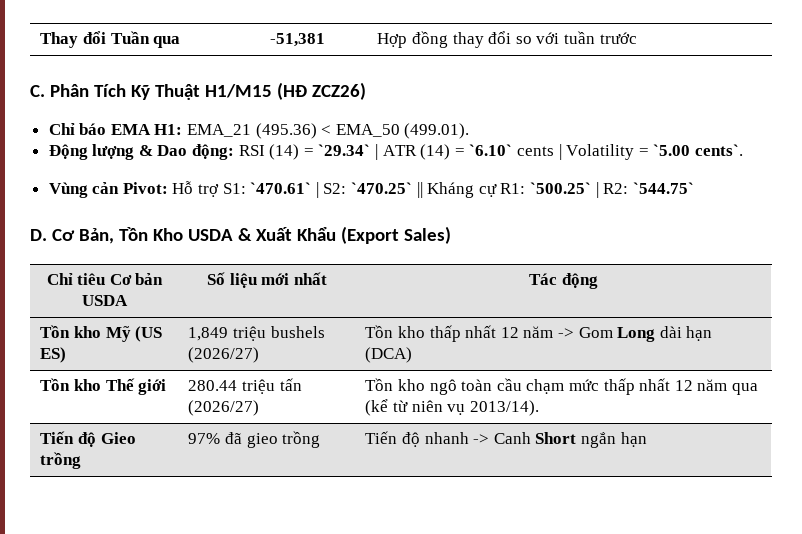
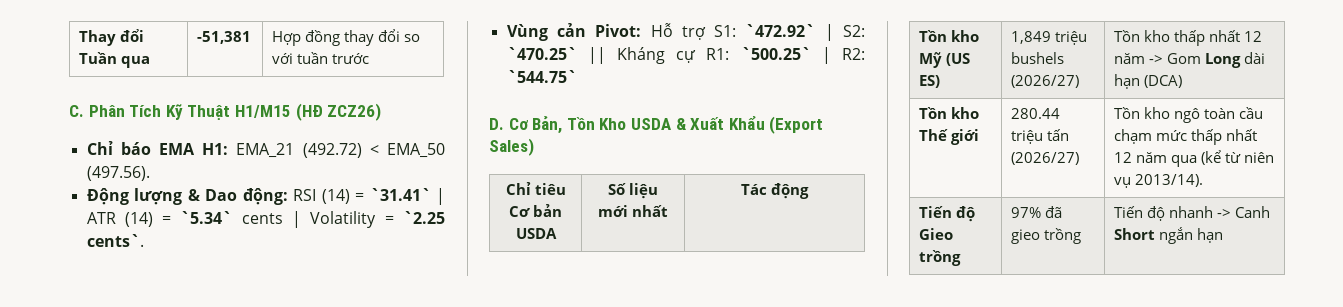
[255,123,317,139] (495.36) -> [302,143,362,158] (492.72)
[404,123,470,139] (499.01). -> [86,166,150,181] (497.56).
[318,144,371,156] `29.34` -> [369,188,431,201] `31.41`
[469,144,513,156] `6.10` -> [180,211,233,224] `5.34`
[653,144,691,156] `5.00 -> [403,211,446,224] `2.25
[250,182,312,194] `470.61` -> [745,24,816,37] `472.92`

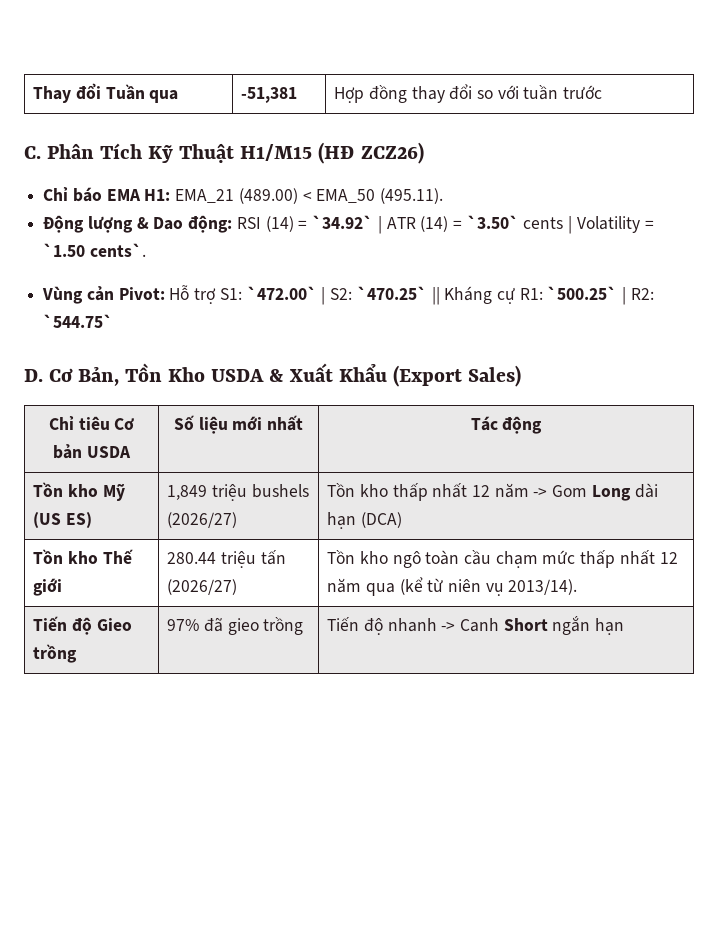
[302,143,362,158] (492.72) -> [238,188,298,204] (489.00)
[86,166,150,181] (497.56). -> [380,188,444,204] (495.11).
[369,188,431,201] `31.41` -> [312,215,374,229] `34.92`
[180,211,233,224] `5.34` -> [466,215,519,229] `3.50`
[403,211,446,224] `2.25 -> [43,243,86,257] `1.50
[745,24,816,37] `472.92` -> [246,286,317,300] `472.00`

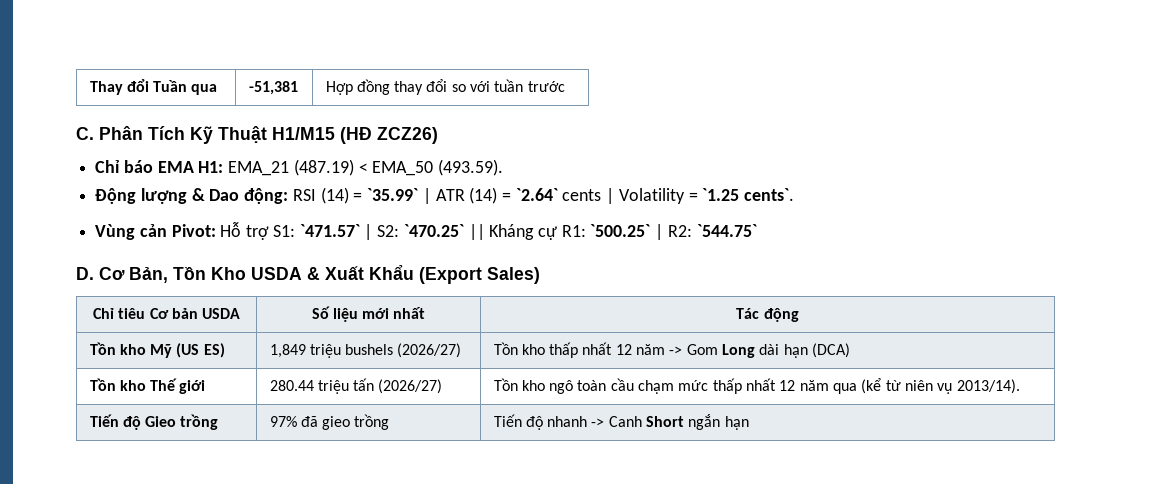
[238,188,298,204] (489.00) -> [293,159,354,176] (487.19)
[380,188,444,204] (495.11). -> [438,159,504,176] (493.59).
[312,215,374,229] `34.92` -> [367,188,419,201] `35.99`
[466,215,519,229] `3.50` -> [515,188,558,201] `2.64`
[43,243,86,257] `1.50 -> [702,188,740,201] `1.25
[246,286,317,300] `472.00` -> [299,224,360,237] `471.57`

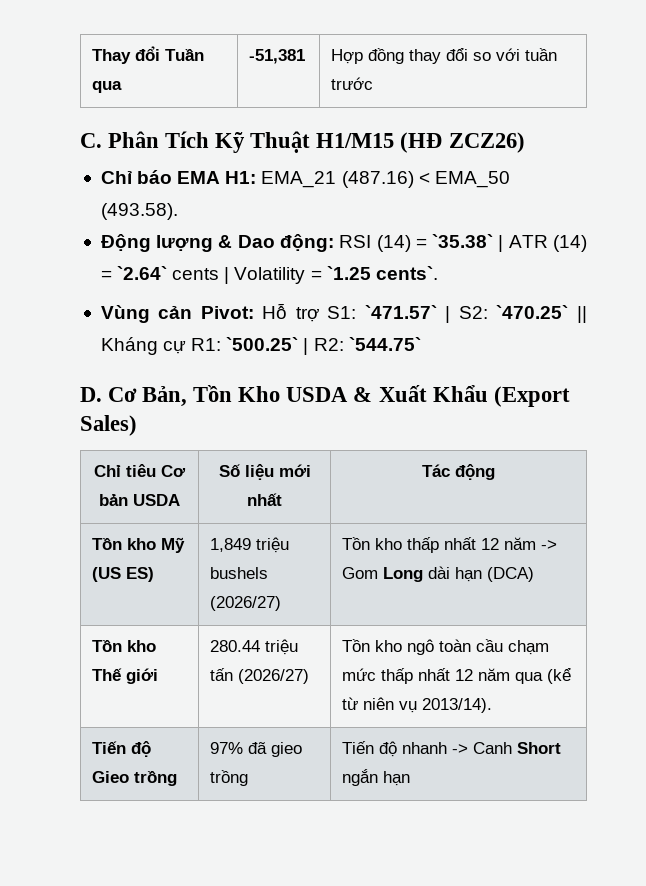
[293,159,354,176] (487.19) -> [341,171,414,188] (487.16)
[438,159,504,176] (493.59). -> [100,203,178,220] (493.58).
[367,188,419,201] `35.99` -> [432,234,494,248] `35.38`

